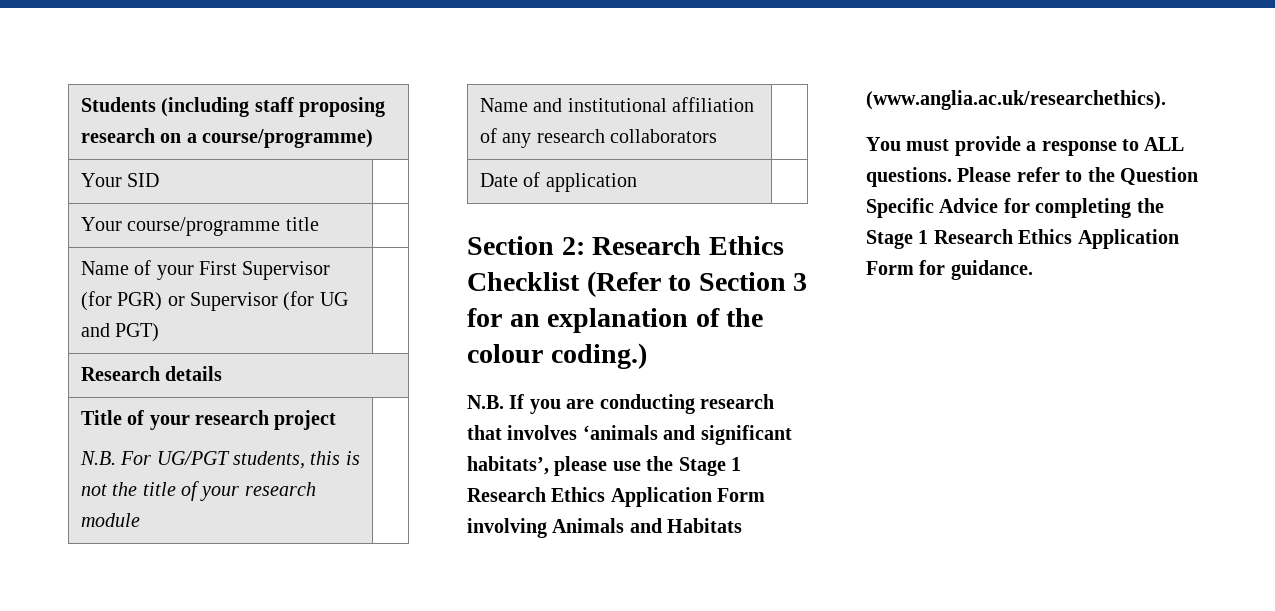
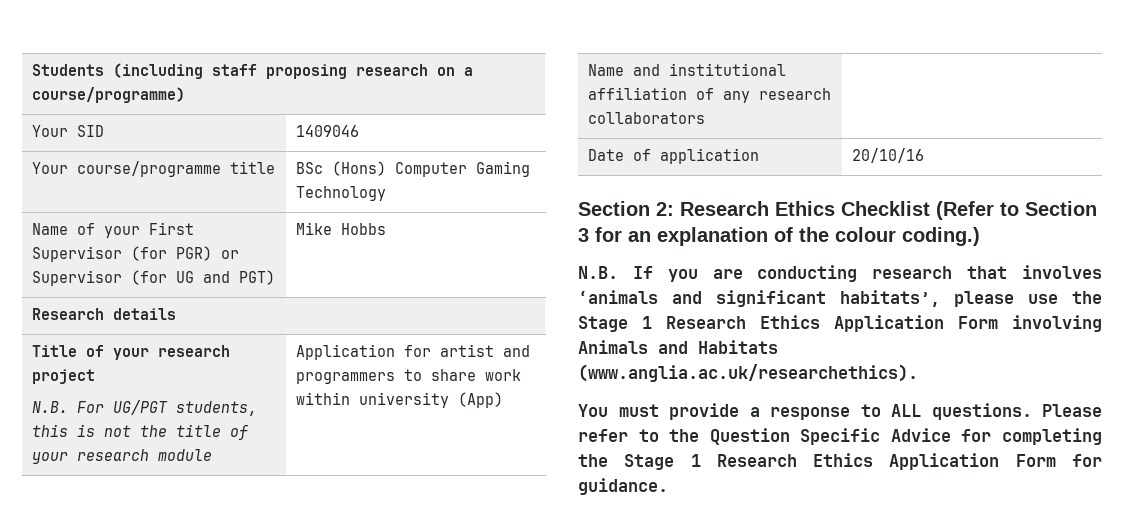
(160, 180) none -> [296,125,360,137] 1409046
(319, 224) none -> [296,161,531,177] [296,186,387,201] BSc (Hons) Computer Gaming Technology
(160, 332) none -> [296,222,387,235] Mike Hobbs
(140, 520) none -> [296,344,531,360] [296,369,522,384] [296,392,504,408] Application for artist and programmers to share work within university (App)
(637, 182) none -> [852,148,925,163] 20/10/16

